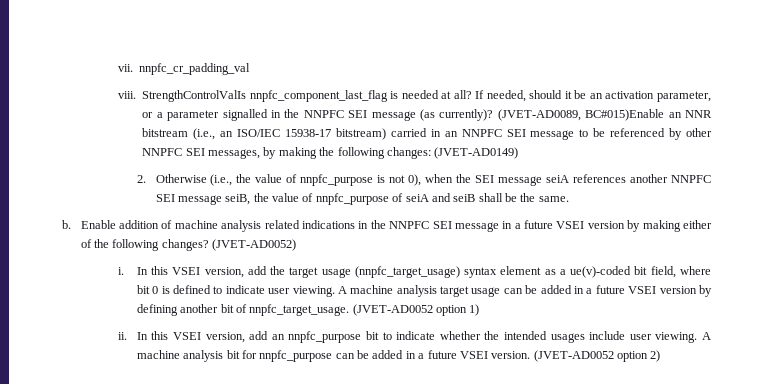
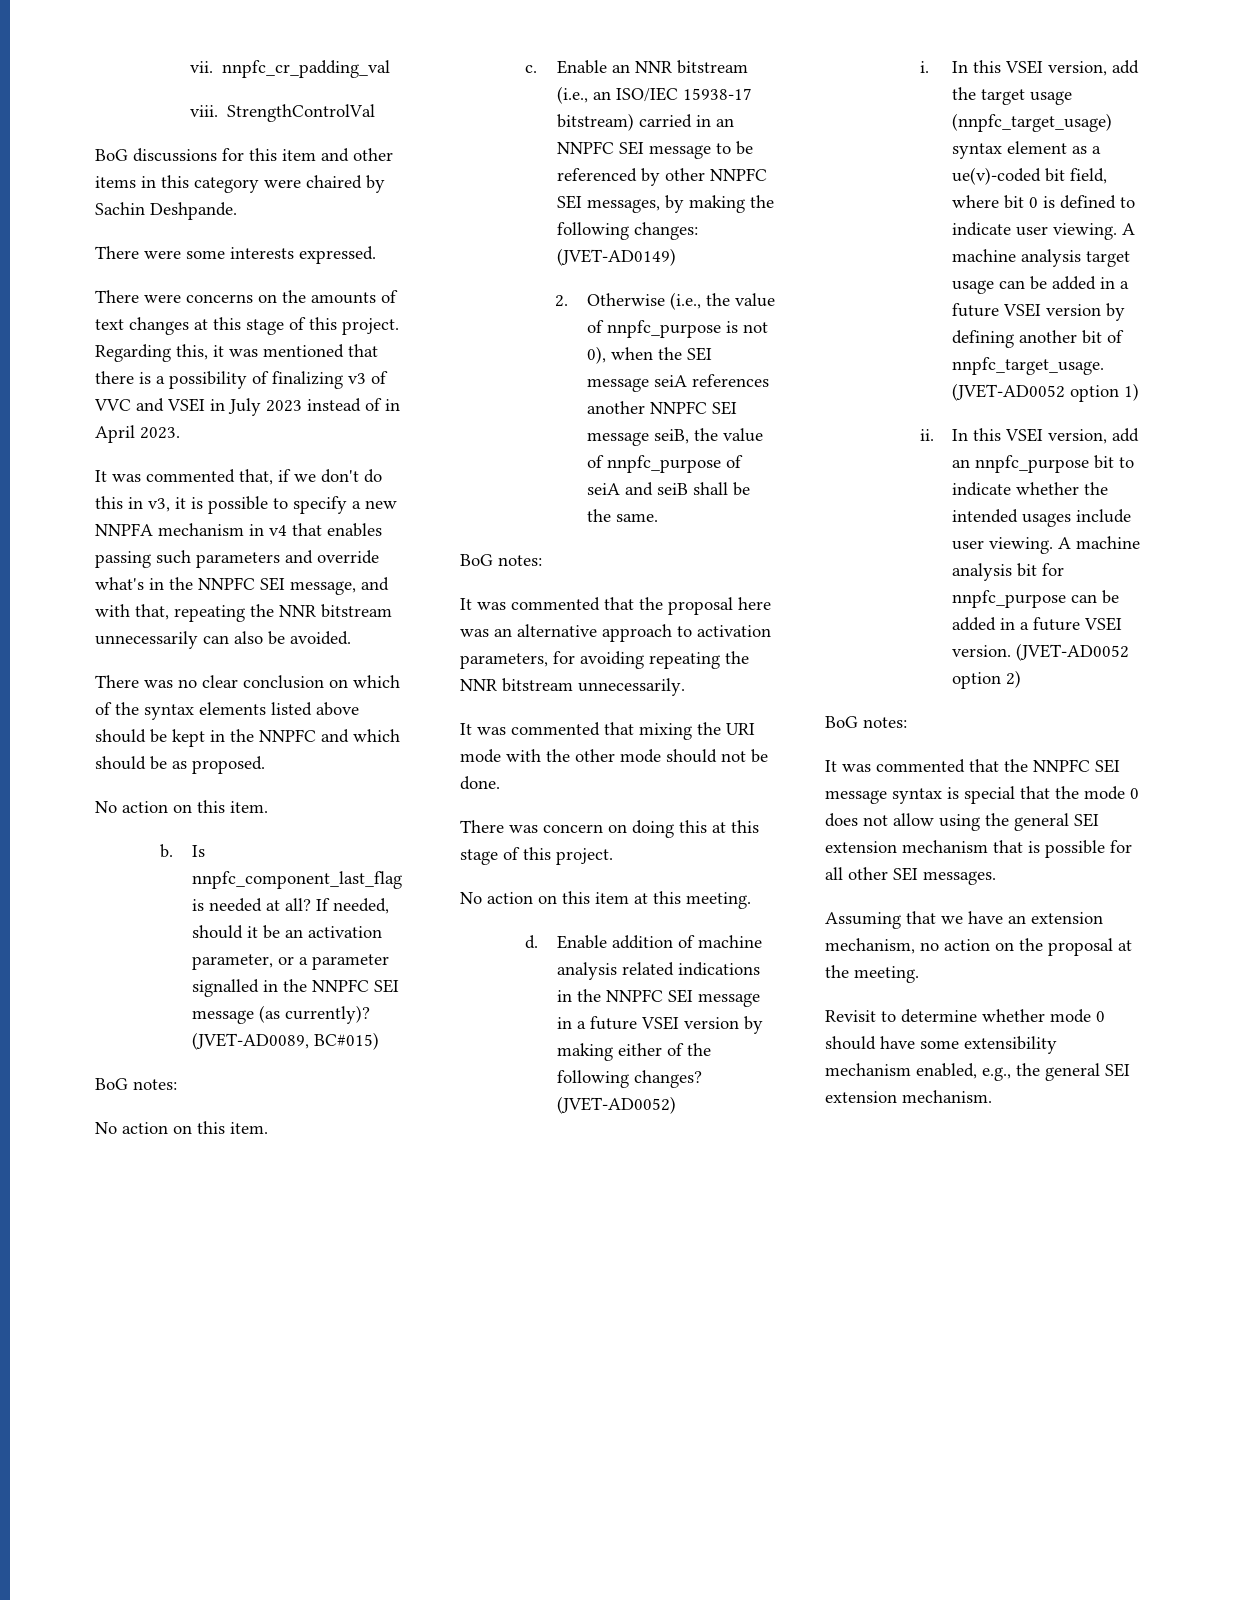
[142,90,247,102] StrengthControlValIs -> [227,104,376,122] [95,148,393,162] [95,175,385,193] [95,202,237,220] [95,246,376,264] [95,290,398,304] [95,317,399,335] [95,344,378,362] [95,371,388,389] [94,398,400,416] [95,425,180,443] [95,469,382,485] [95,496,397,514] [95,523,382,537] [95,550,379,568] [95,577,389,595] [95,604,392,622] [95,631,351,649] [95,675,400,689] [95,702,359,720] [95,729,400,747] [95,756,265,774] [95,800,268,813] [159,844,206,858] StrengthControlVal // BoG discussions for this item and other items in this category were chaired by Sachin Deshpande. // There were some interests expressed. // There were concerns on the amounts of text changes at this stage of this project. Regarding this, it was mentioned that there is a possibility of finalizing v3 of VVC and VSEI in July 2023 instead of in April 2023. // It was commented that, if we don't do this in v3, it is possible to specify a new NNPFA mechanism in v4 that enables passing such parameters and override what's in the NNPFC SEI message, and with that, repeating the NNR bitstream unnecessarily can also be avoided. // There was no clear conclusion on which of the syntax elements listed above should be kept in the NNPFC and which should be as proposed. // No action on this item. // b. Is
[585,109,665,121] BC#015)Enable -> [314,1032,380,1050] [95,1078,177,1090] [95,1121,268,1134] [524,60,608,74] BC#015) // BoG notes: // No action on this item. // c. Enable
[62,220,71,229] b. -> [460,554,542,566] [460,597,771,615] [460,624,771,642] [460,651,749,669] [460,678,685,696] [460,722,755,740] [460,749,768,763] [460,776,500,790] [460,820,759,838] [460,847,613,865] [460,891,751,909] [524,935,538,949] BoG notes: // It was commented that the proposal here was an alternative approach to activation parameters, for avoiding repeating the NNR bitstream unnecessarily. // It was commented that mixing the URI mode with the other mode should not be done. // There was concern on doing this at this stage of this project. // No action on this item at this meeting. // d.
(661, 356) none -> [825,716,907,728] [825,759,1120,773] [825,786,1139,804] [825,813,1099,831] [825,840,1132,858] [825,867,996,885] [825,911,1103,929] [825,938,1132,956] [825,965,919,983] [825,1009,1105,1023] [825,1036,1057,1054] [825,1063,1130,1081] [825,1090,992,1103] // BoG notes: // It was commented that the NNPFC SEI message syntax is special that the mode 0 does not allow using the general SEI extension mechanism that is possible for all other SEI messages. // Assuming that we have an extension mechanism, no action on the proposal at the meeting. // Revisit to determine whether mode 0 should have some extensibility mechanism enabled, e.g., the general SEI extension mechanism.

